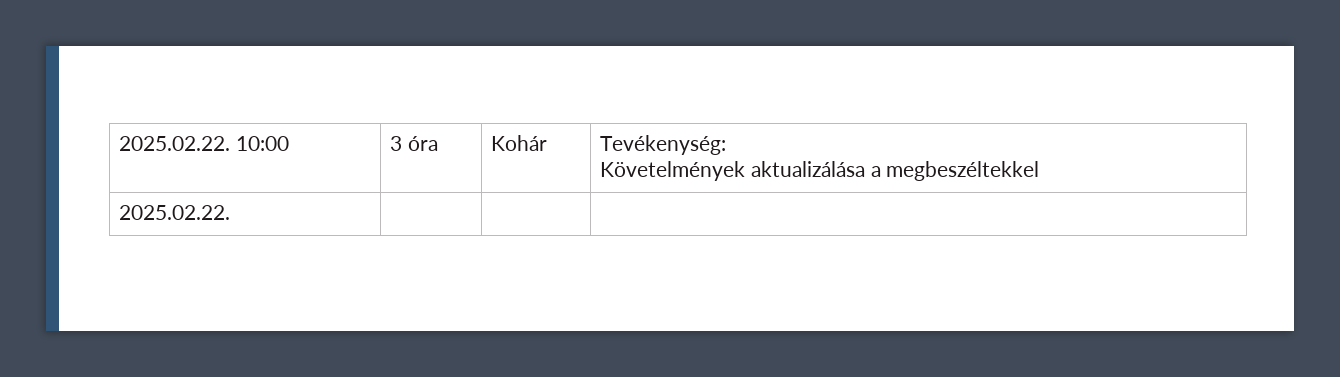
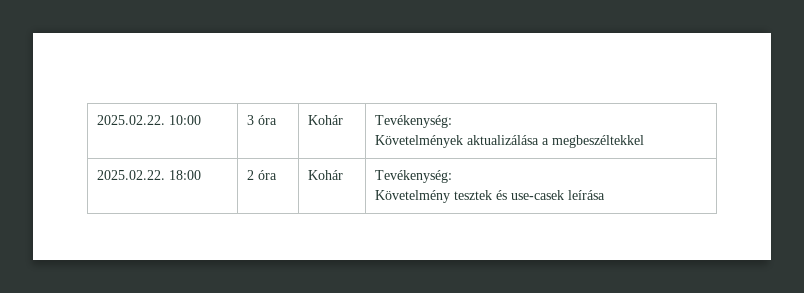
(231, 212) | | | -> [168,170,201,180] [246,170,277,180] [307,170,343,180] [374,170,452,183] [374,190,605,203] 18:00 | 2 óra | Kohár | Tevékenység: // Követelmény tesztek és use-casek leírása

